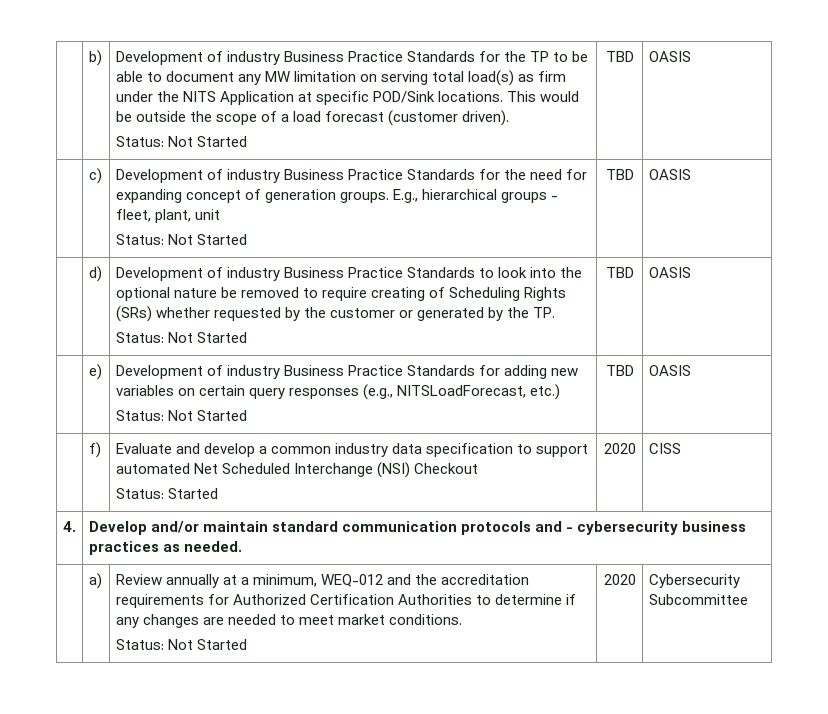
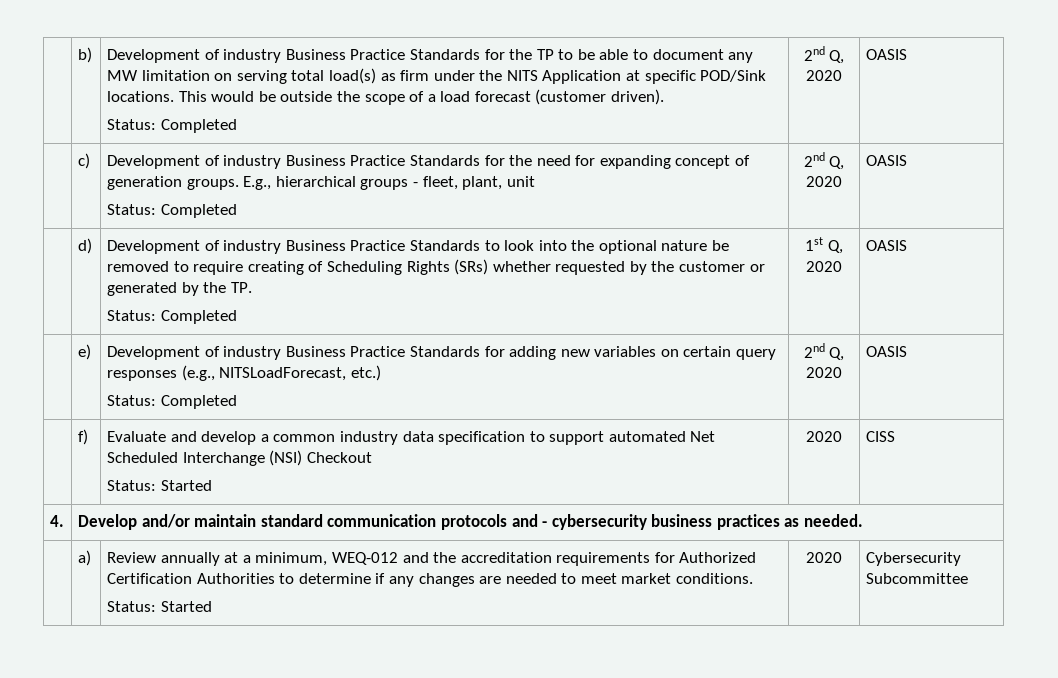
[167,136,247,147] [605,51,634,62] Not Started | TBD -> [160,119,237,133] [803,46,845,64] [806,70,842,81] Completed | 2nd Q, 2020
[167,234,247,245] [605,169,634,180] Not Started | TBD -> [160,204,237,218] [803,152,845,170] [806,176,842,187] Completed | 2nd Q, 2020
[167,332,247,343] [605,267,634,278] Not Started | TBD -> [160,310,237,324] [805,237,843,254] [806,261,842,272] Completed | 1st Q, 2020
[167,410,247,421] [605,365,634,376] Not Started | TBD -> [160,395,237,409] [803,343,845,361] [806,367,842,378] Completed | 2nd Q, 2020
[167,639,193,650] Not -> (156, 606) none

